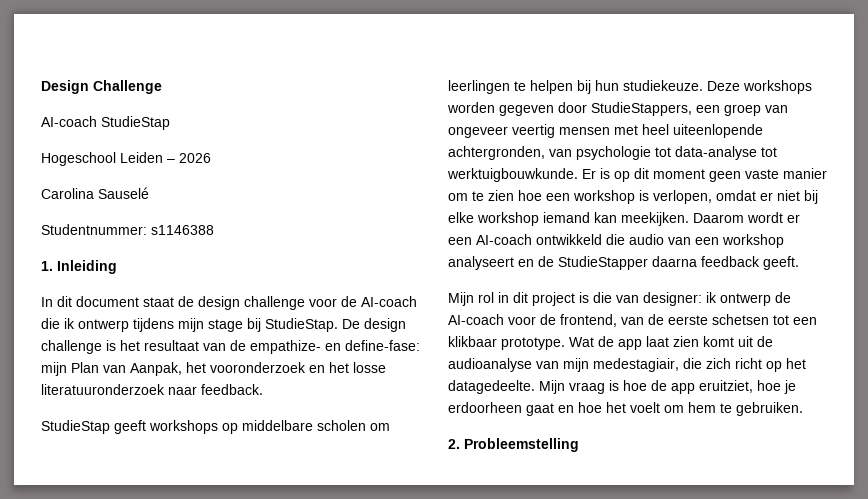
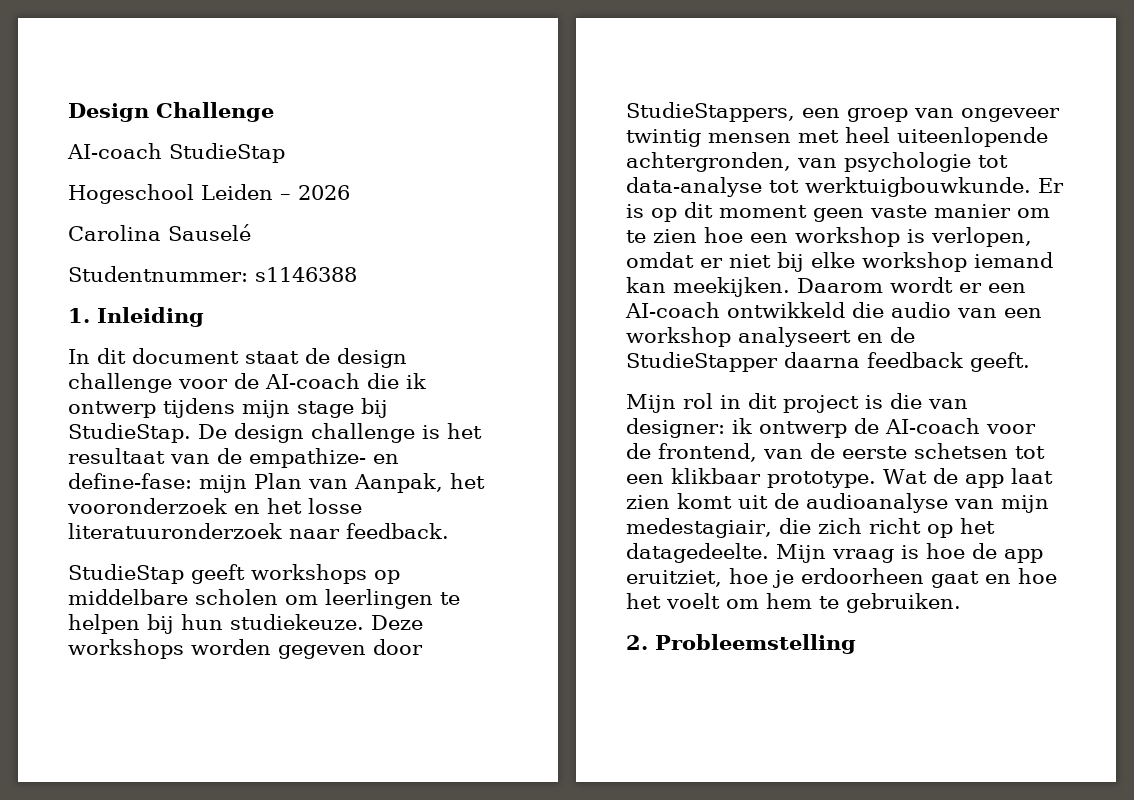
[512,124,555,138] veertig -> [626,129,701,147] twintig

